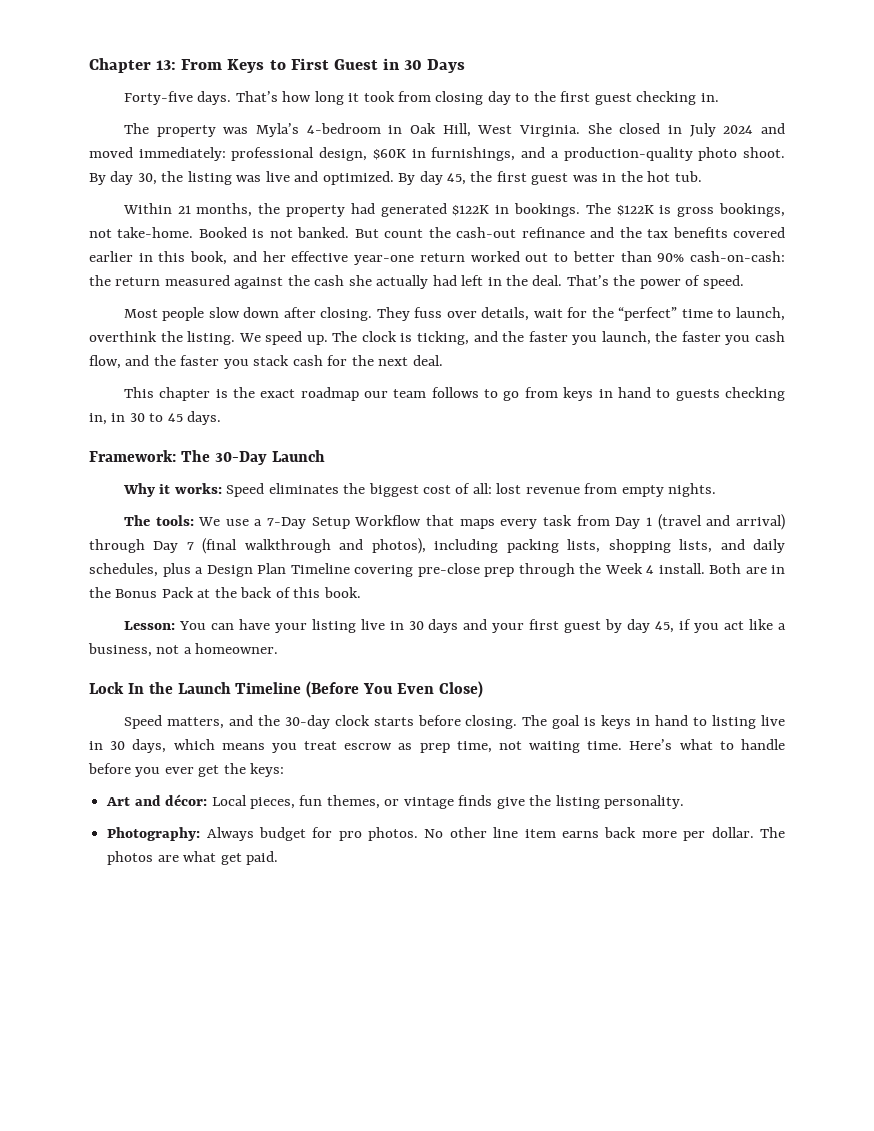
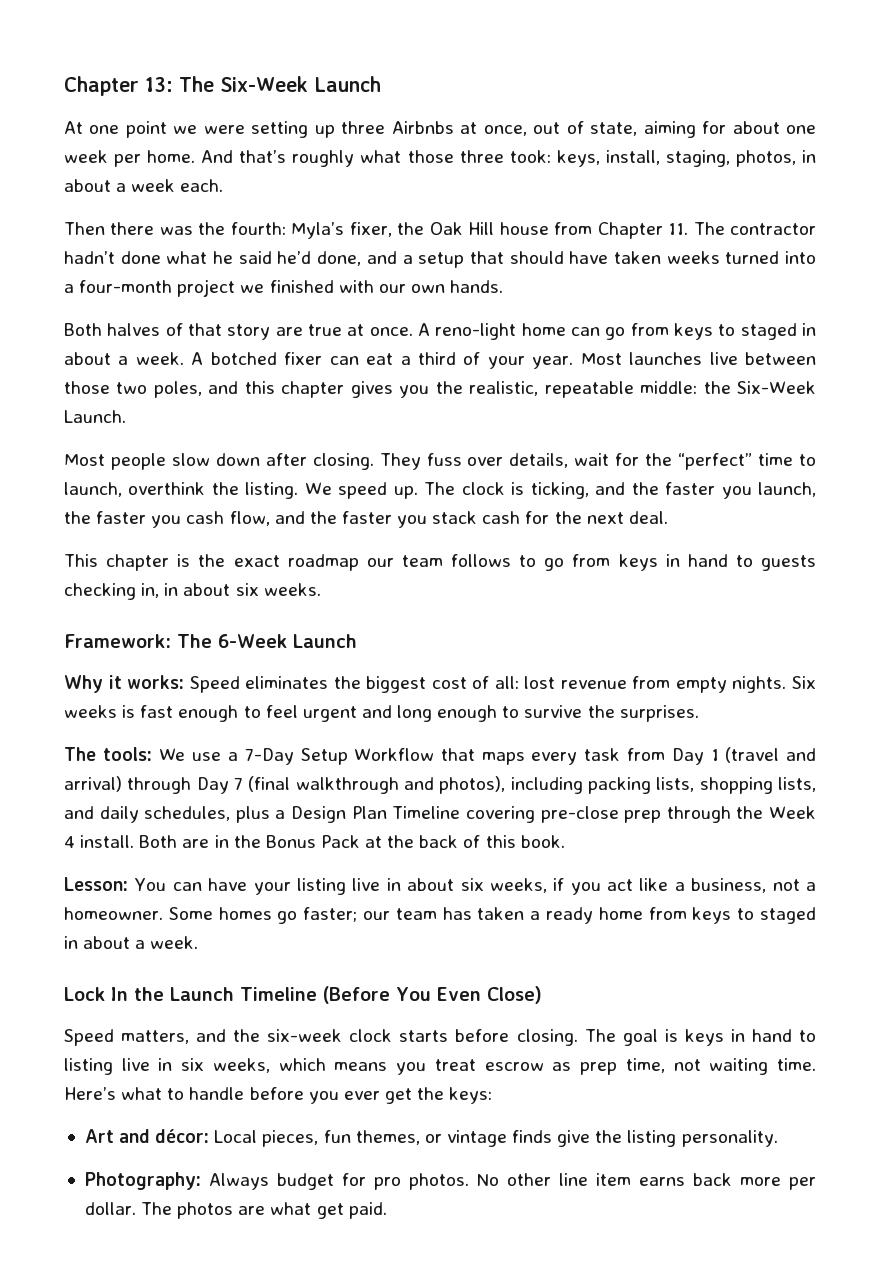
[181,58,466,73] [123,91,719,105] [123,123,785,137] [89,147,786,161] [89,171,702,185] [122,203,785,217] [89,227,786,238] [89,251,786,265] [89,275,744,289] From Keys to First Guest in 30 Days // Forty-five days. That’s how long it took from closing day to the first guest checking in. // The property was Myla’s 4-bedroom in Oak Hill, West Virginia. She closed in July 2024 and moved immediately: professional design, $60K in furnishings, and a production-quality photo shoot. By day 30, the listing was live and optimized. By day 45, the first guest was in the hot tub. // Within 21 months, the property had generated $122K in bookings. The $122K is gross bookings, not take-home. Booked is not banked. But count the cash-out refinance and the tax benefits covered earlier in this book, and her effective year-one return worked out to better than 90% cash-on-cash: the return measured against the cash she actually had left in the deal. That’s the power of speed. -> [179,76,381,92] [64,121,817,138] [64,150,816,167] [64,179,224,192] [64,222,816,239] [64,251,816,268] [64,279,504,297] [64,323,817,340] [64,352,816,369] [64,381,817,398] [64,410,126,423] The Six-Week Launch // At one point we were setting up three Airbnbs at once, out of state, aiming for about one week per home. And that’s roughly what those three took: keys, install, staging, photos, in about a week each. // Then there was the fourth: Myla’s fixer, the Oak Hill house from Chapter 11. The contractor hadn’t done what he said he’d done, and a setup that should have taken weeks turned into a four-month project we finished with our own hands. // Both halves of that story are true at once. A reno-light home can go from keys to staged in about a week. A botched fixer can eat a third of your year. Most launches live between those two poles, and this chapter gives you the realistic, repeatable middle: the Six-Week Launch.
[129,411,222,425] 30 to 45 days. -> [183,583,321,596] about six weeks.
[214,451,267,465] 30-Day -> [218,634,287,648] 6-Week
(717, 490) none -> [791,676,816,689] [64,705,699,722] Six weeks is fast enough to feel urgent and long enough to survive the surprises.
[408,619,675,633] 30 days and your first guest by day 45, -> [407,878,547,893] about six weeks,
(279, 648) none -> [168,907,817,924] [64,936,199,949] Some homes go faster; our team has taken a ready home from keys to staged in about a week.
[284,715,330,729] 30-day -> [267,1029,343,1042] six-week
[110,739,167,753] 30 days, -> [181,1058,270,1073] six weeks,

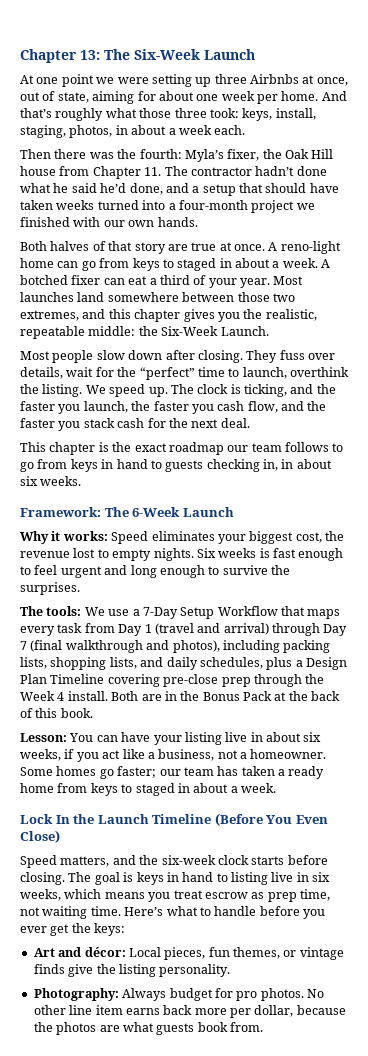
[709,352,738,365] live -> [77,292,179,302] land somewhere
[153,381,202,398] poles, -> [20,310,79,321] extremes,
[333,676,671,693] the biggest cost of all: lost revenue from -> [217,531,344,544] [20,548,109,558] your biggest cost, the revenue lost to
[84,1202,387,1219] dollar. The photos are what get paid. -> [254,1005,346,1017] [33,1022,263,1035] dollar, because the photos are what guests book from.

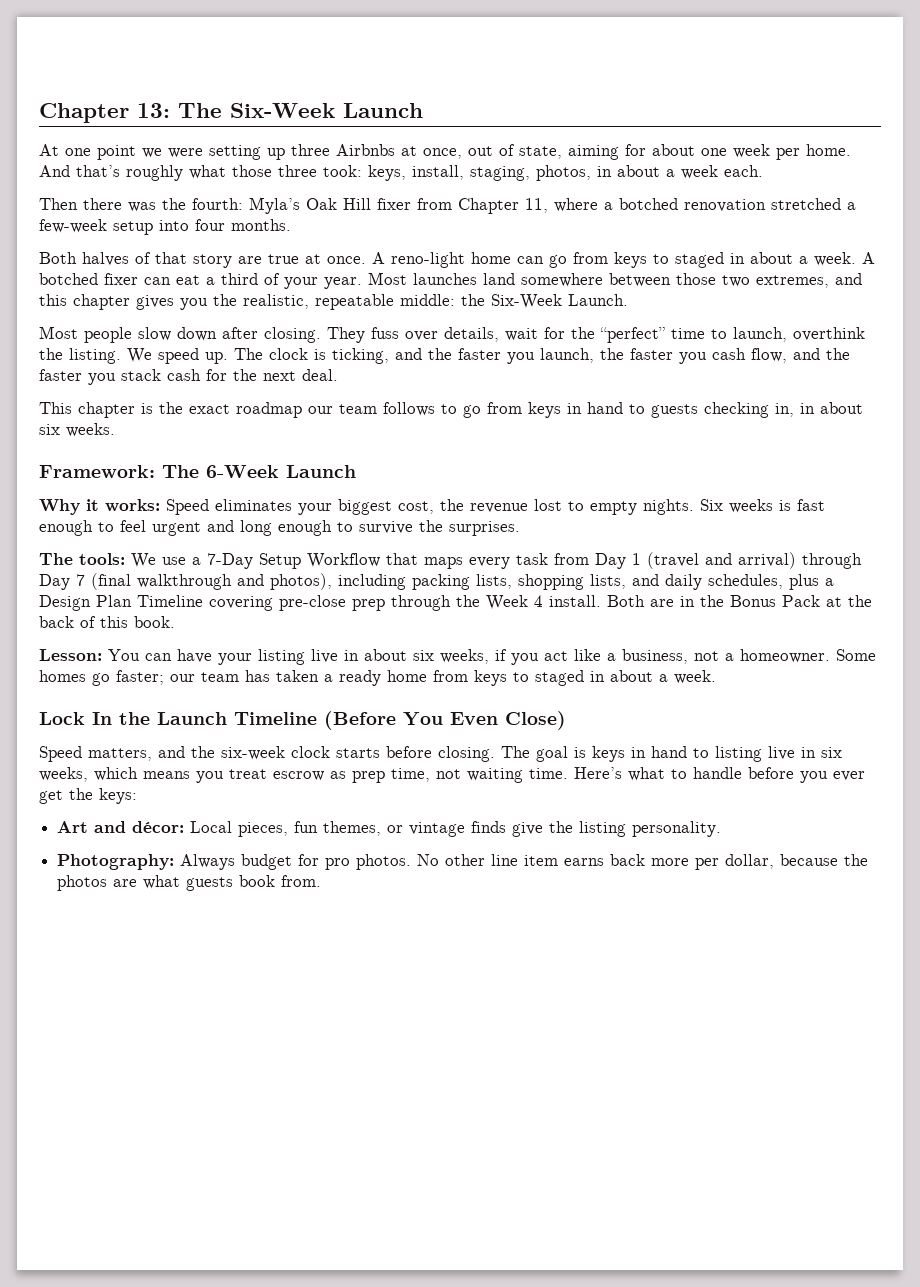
[227,149,282,161] fixer, the -> (300, 205) none
[20,166,56,176] house -> [377,198,411,210] fixer
[144,166,327,176] [20,183,339,196] [20,200,315,213] [20,217,198,227] 11. The contractor hadn’t done what he said he’d done, and a setup that should have taken weeks turned into a four-month project we finished with our own hands. -> [525,198,856,213] [39,219,291,235] 11, where a botched renovation stretched a few-week setup into four months.

